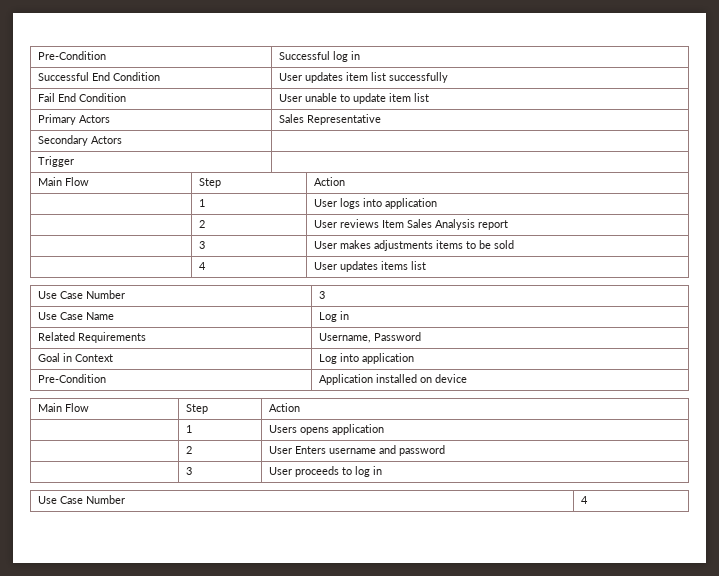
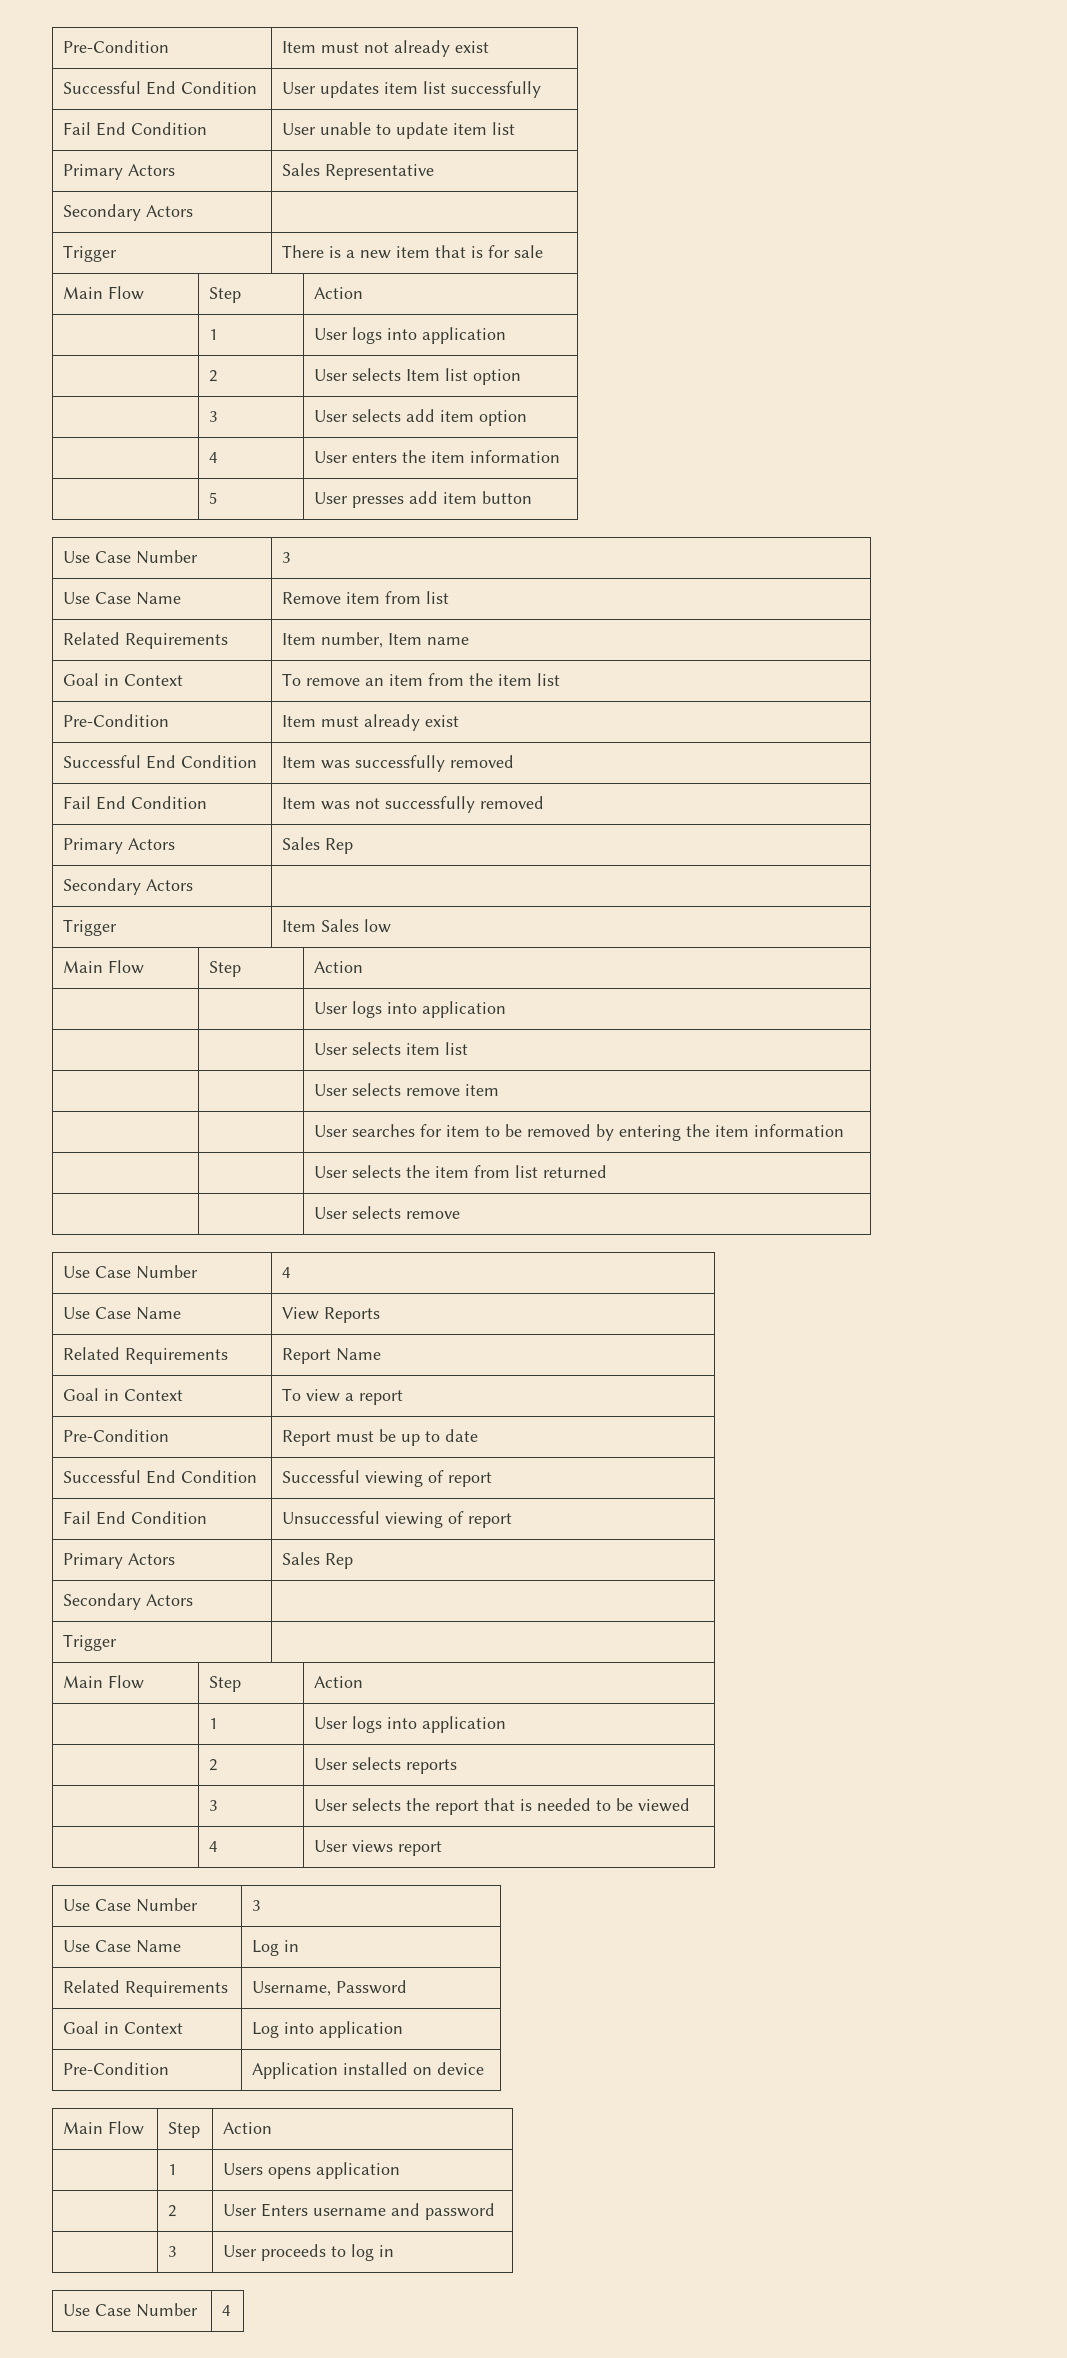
[37,51,106,60] [278,51,360,62] Pre-Condition | Successful log in -> [62,40,169,53] [281,40,489,57] Pre-Condition | Item must not already exist
(74, 161) none -> [281,245,543,259] There is a new item that is for sale
[339,219,508,230] [198,241,205,249] [313,240,514,251] [198,262,206,270] [313,261,426,272] reviews Item Sales Analysis report // | 3 | User makes adjustments items to be sold // | 4 | User updates items list -> [351,368,521,385] [208,411,217,422] [313,409,527,426] [208,452,217,463] [313,450,560,463] [208,492,217,504] [313,491,532,508] [62,550,198,564] [281,552,290,563] [62,592,181,605] [281,591,449,604] [62,632,228,649] [281,632,469,648] [62,673,183,686] [281,673,560,686] [62,714,169,727] [281,714,459,731] [62,755,257,769] [281,755,514,772] [62,796,207,810] [281,796,544,813] [62,838,175,854] [281,837,353,854] [62,878,193,895] [62,919,117,936] [281,919,391,933] [62,960,144,974] [208,961,241,977] [313,961,363,973] [313,1001,506,1018] [313,1042,468,1055] [313,1083,499,1096] [313,1124,844,1141] [313,1165,607,1178] [313,1206,460,1219] [62,1265,198,1279] [281,1267,290,1278] [62,1307,181,1320] [281,1307,380,1323] [62,1347,228,1364] [281,1348,381,1364] [62,1388,183,1401] [281,1388,403,1405] [62,1429,169,1442] [281,1429,478,1446] [62,1470,257,1484] [281,1470,492,1487] [62,1511,207,1525] [281,1511,512,1528] [62,1553,175,1569] [281,1552,353,1569] [62,1593,193,1610] [62,1634,117,1651] [62,1675,144,1689] [208,1676,241,1692] [313,1676,363,1688] [208,1718,217,1729] [313,1716,506,1733] [208,1759,217,1771] [313,1757,457,1774] [208,1800,217,1811] [313,1798,690,1815] [208,1841,217,1852] [313,1840,442,1856] selects Item list option // | 3 | User selects add item option // | 4 | User enters the item information // | 5 | User presses add item button // Use Case Number | 3 // Use Case Name | Remove item from list // Related Requirements | Item number, Item name // Goal in Context | To remove an item from the item list // Pre-Condition | Item must already exist // Successful End Condition | Item was successfully removed // Fail End Condition | Item was not successfully removed // Primary Actors | Sales Rep // Secondary Actors | // Trigger | Item Sales low // Main Flow | Step | Action // | | User logs into application // | | User selects item list // | | User selects remove item // | | User searches for item to be removed by entering the item information // | | User selects the item from list returned // | | User selects remove // Use Case Number | 4 // Use Case Name | View Reports // Related Requirements | Report Name // Goal in Context | To view a report // Pre-Condition | Report must be up to date // Successful End Condition | Successful viewing of report // Fail End Condition | Unsuccessful viewing of report // Primary Actors | Sales Rep // Secondary Actors | // Trigger | // Main Flow | Step | Action // | 1 | User logs into application // | 2 | User selects reports // | 3 | User selects the report that is needed to be viewed // | 4 | User views report

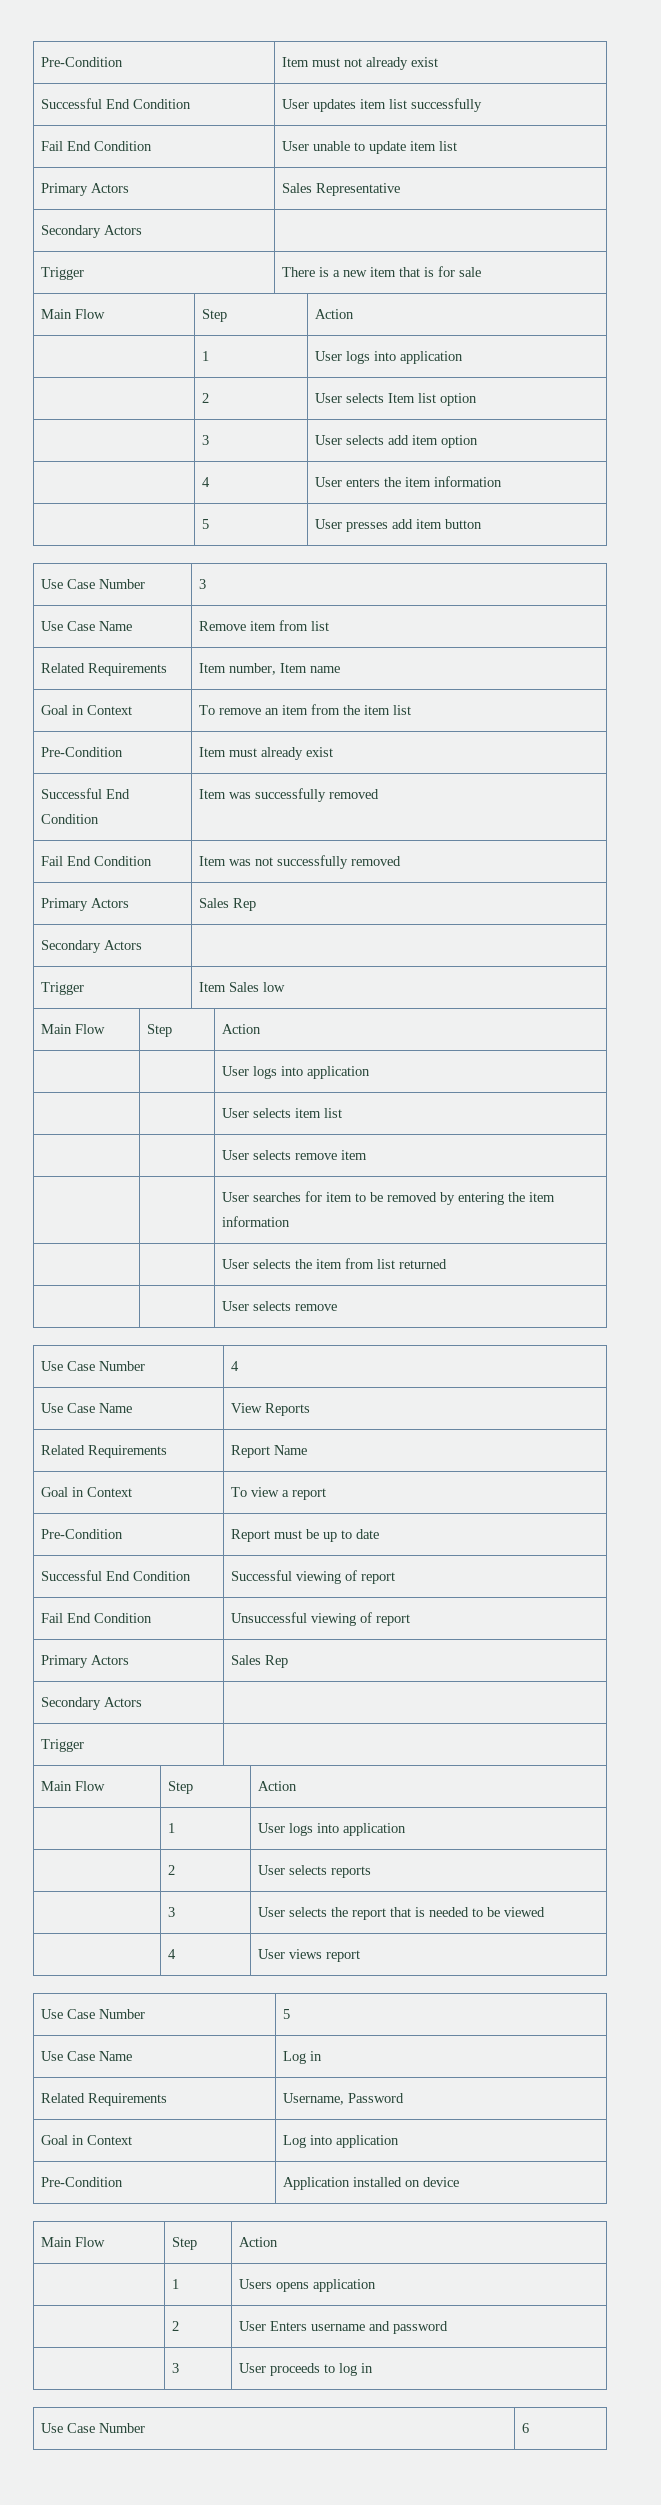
[251,1900,260,1911] 3 -> [282,2009,290,2019] 5
[221,2305,230,2316] 4 -> [521,2423,529,2433] 6

